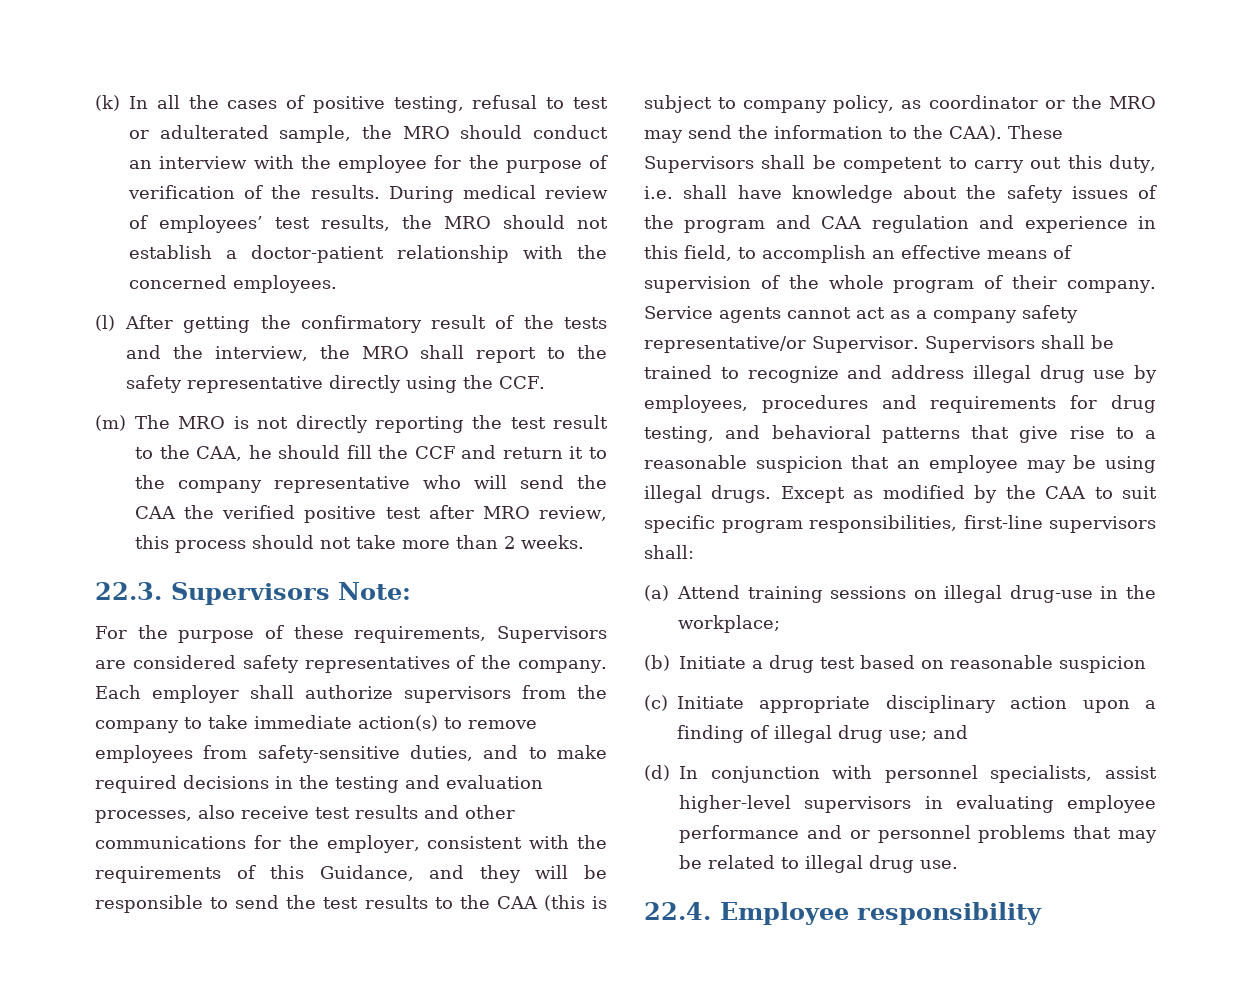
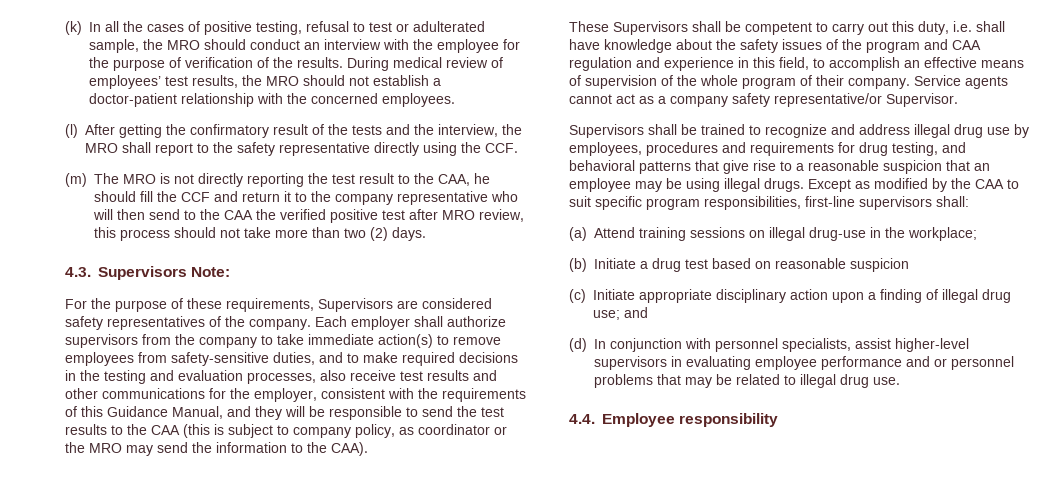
[520,475,564,489] send -> [117,209,196,220] then send to
[504,535,584,549] [95,582,162,600] 2 weeks. // 22.3. -> [344,227,426,241] [65,267,91,277] two (2) days. // 4.3.
[319,865,414,881] Guidance, -> [107,406,223,419] Guidance Manual,
(1002, 133) none -> (368, 449) //
(919, 344) none -> (958, 100) //
[644,902,711,920] 22.4. -> [569,414,595,424] 4.4.

